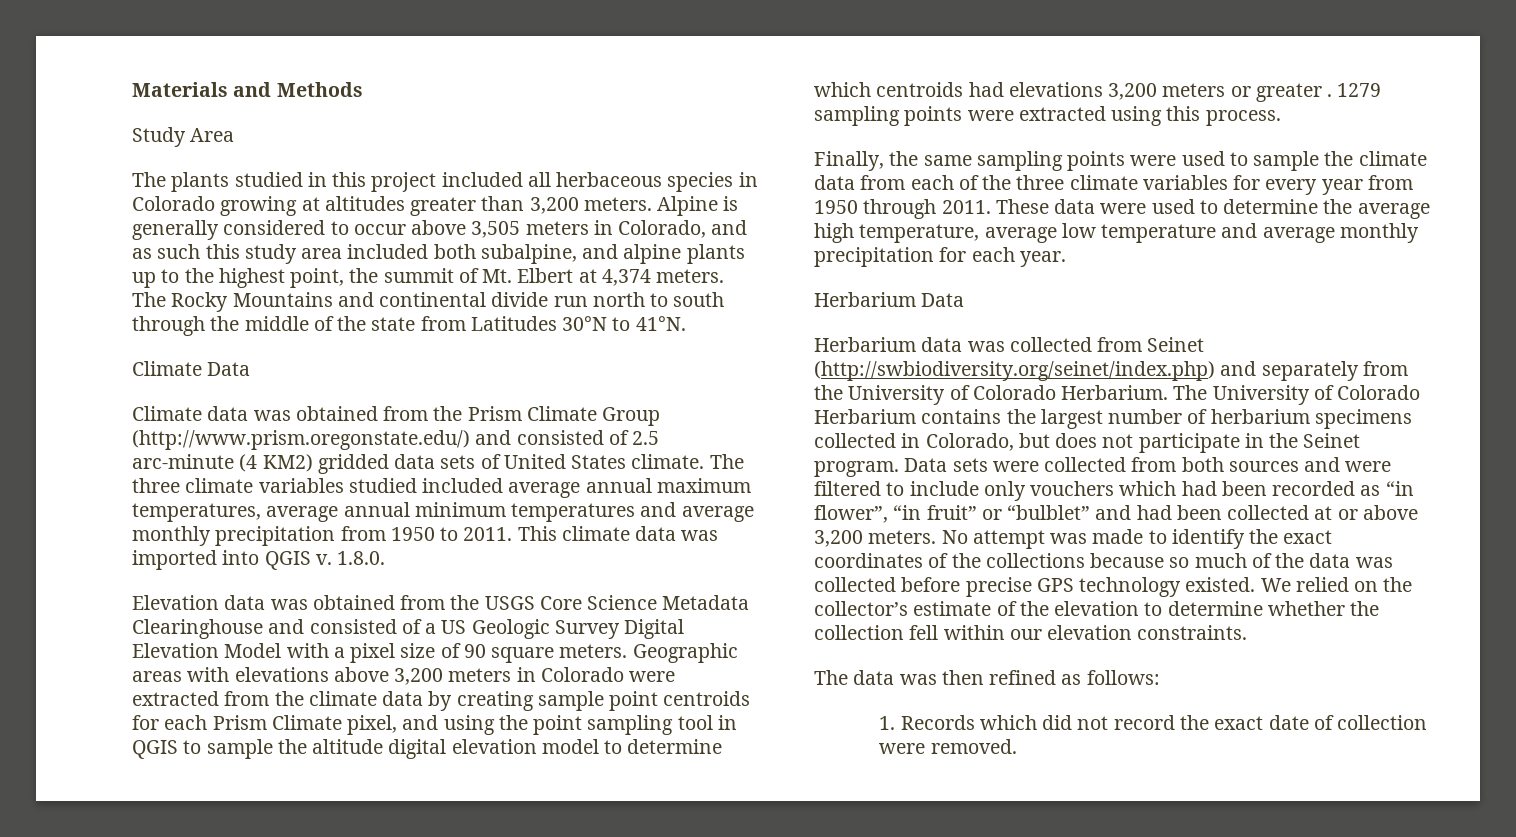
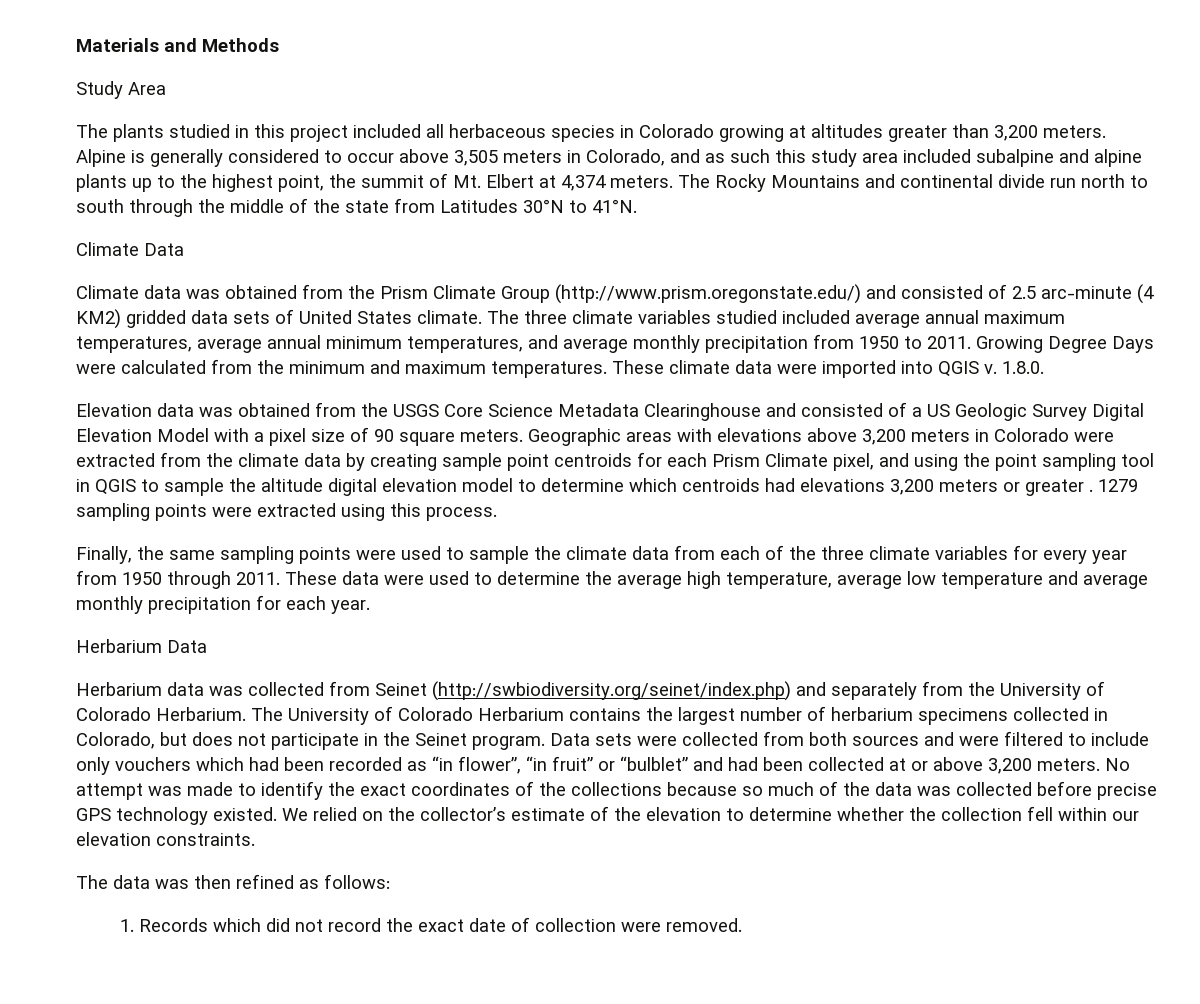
[433,244,577,264] both subalpine, -> [976,149,1054,167] subalpine
[511,503,636,522] temperatures -> [407,336,523,353] temperatures,
[517,526,719,541] This climate data was -> [976,336,1154,353] [76,359,817,378] Growing Degree Days were calculated from the minimum and maximum temperatures. These climate data were

